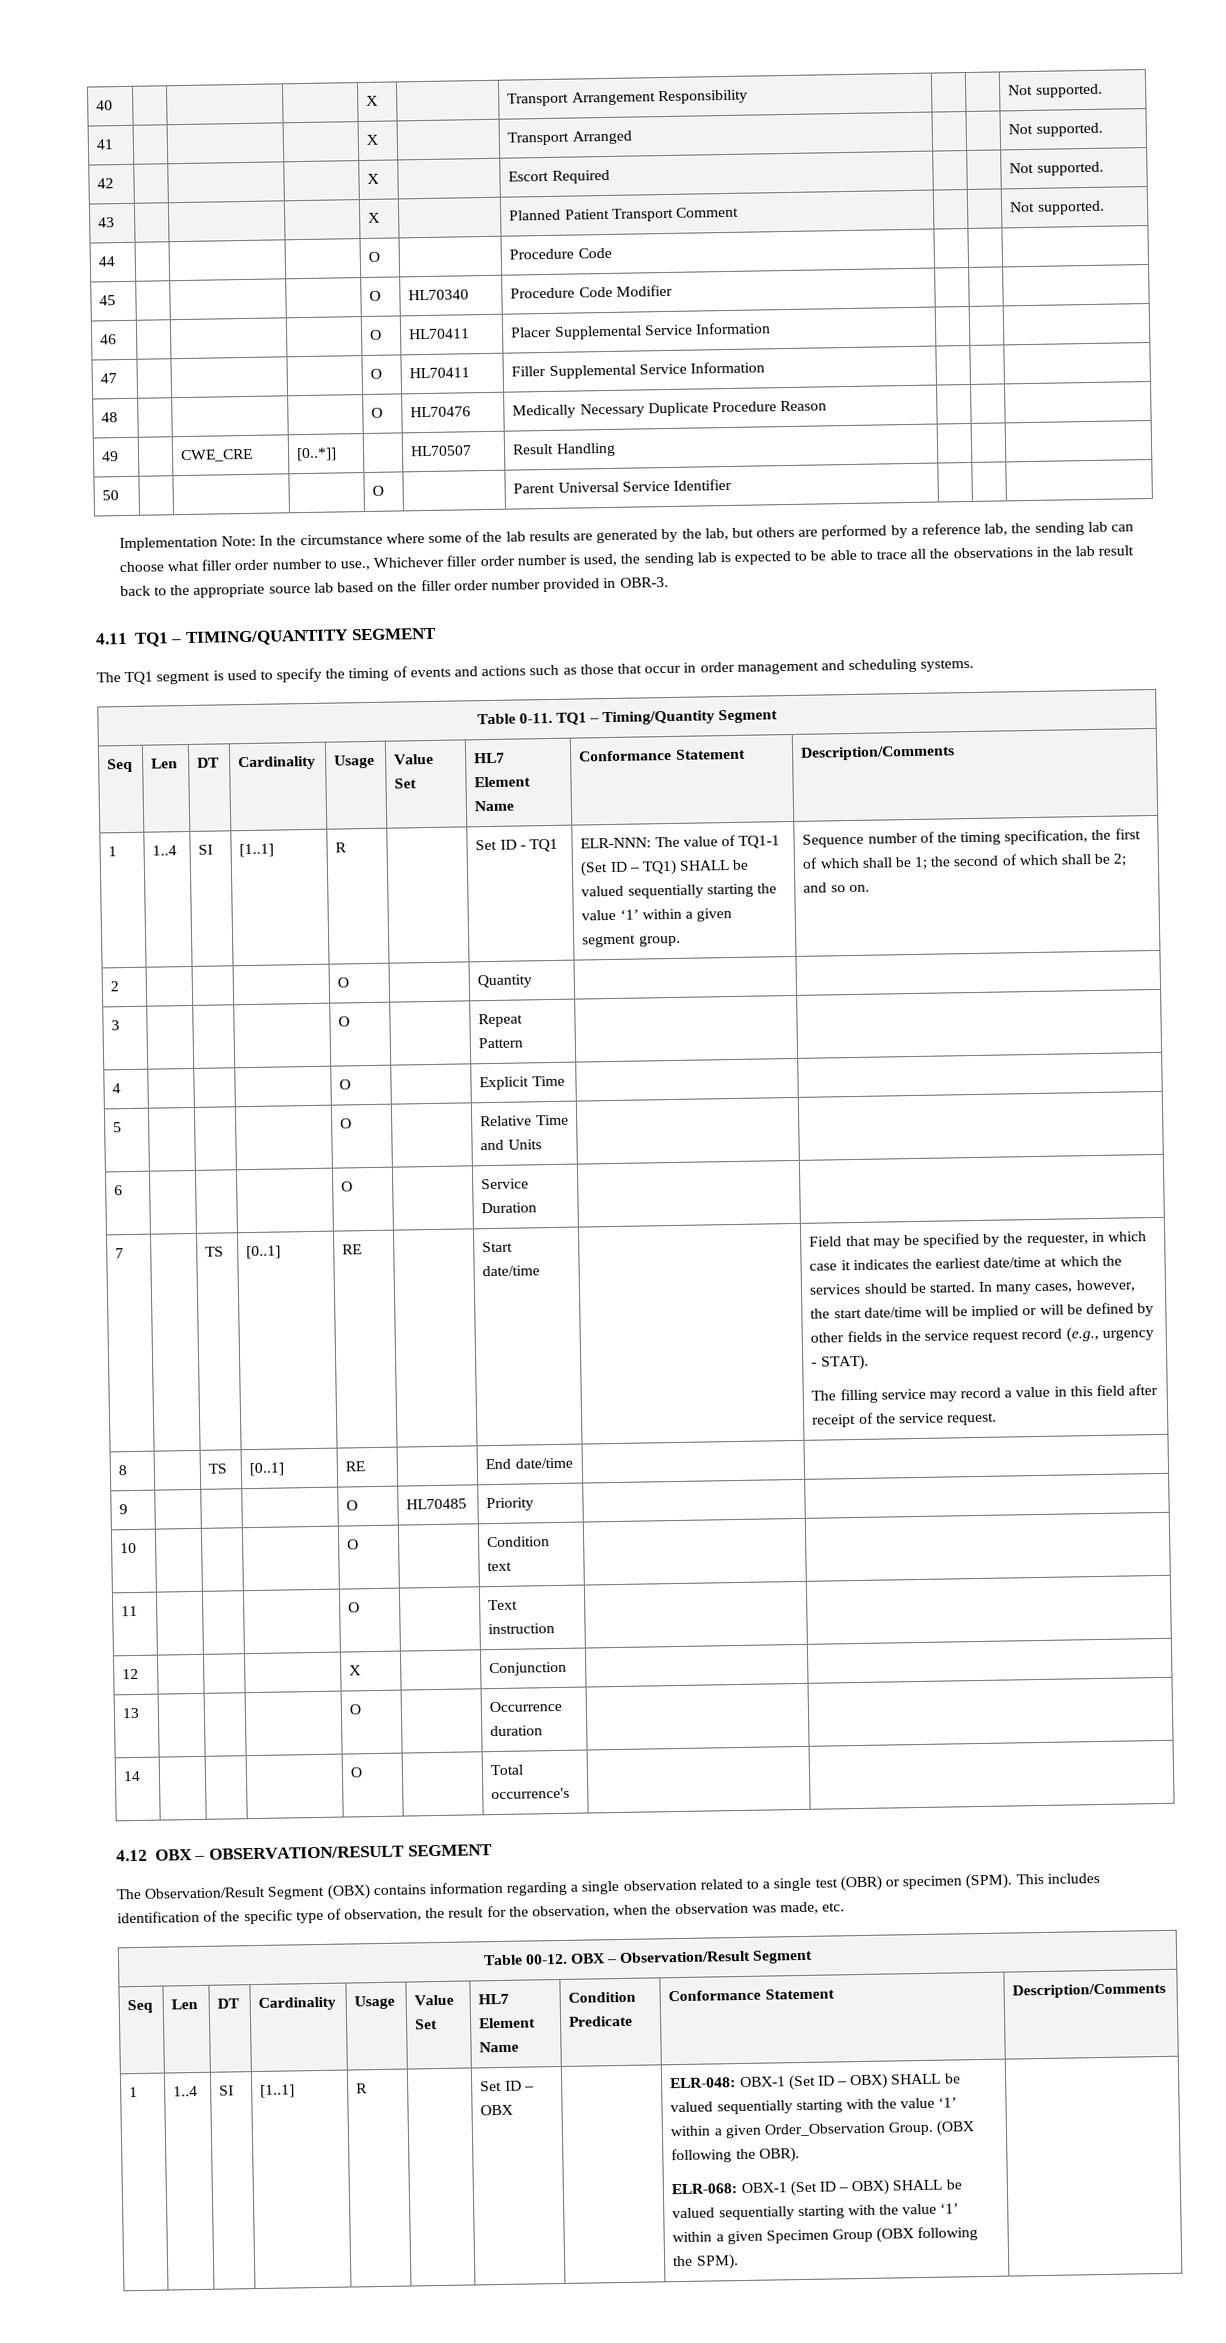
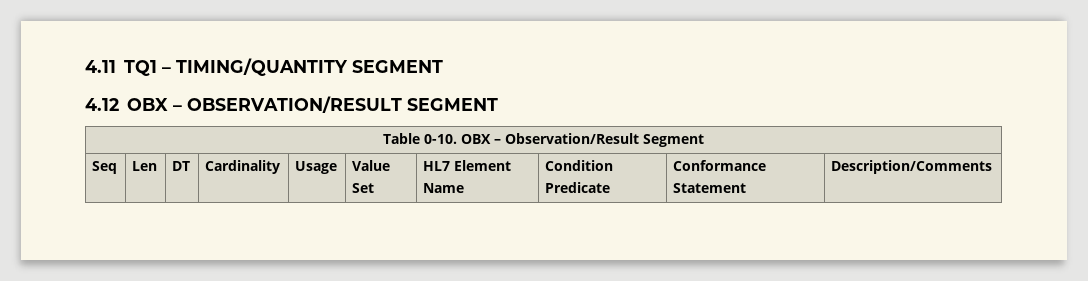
[96,100,114,111] [366,95,379,106] [507,89,748,107] [1008,83,1103,98] [96,139,114,150] [366,134,379,145] [507,130,632,146] [1008,122,1103,137] [97,178,115,189] [367,173,380,184] [508,169,610,184] [1009,161,1104,176] [98,217,116,228] [368,212,381,223] [509,206,739,222] [1009,200,1105,215] [98,256,116,267] [368,251,381,262] [509,247,612,260] [99,295,117,306] [369,290,382,301] [408,289,470,301] [510,284,673,299] [100,334,118,345] [370,329,383,340] [409,328,471,340] [510,322,771,340] [100,373,118,384] [370,368,383,379] [409,367,471,379] [511,361,765,379] [101,412,119,423] [371,407,384,418] [410,406,472,418] [512,400,828,419] [101,451,120,462] [180,448,254,463] [296,447,338,462] [410,445,473,457] [512,442,616,457] [102,490,120,501] [372,485,385,496] [513,478,732,494] [118,521,1134,552] [118,545,1135,573] [119,577,669,598] 40 | | | | X | | Transport Arrangement Responsibility | | | Not supported. // 41 | | | | X | | Transport Arranged | | | Not supported. // 42 | | | | X | | Escort Required | | | Not supported. // 43 | | | | X | | Planned Patient Transport Comment | | | Not supported. // 44 | | | | O | | Procedure Code | | | // 45 | | | | O | HL70340 | Procedure Code Modifier | | | // 46 | | | | O | HL70411 | Placer Supplemental Service Information | | | // 47 | | | | O | HL70411 | Filler Supplemental Service Information | | | // 48 | | | | O | HL70476 | Medically Necessary Duplicate Procedure Reason | | | // 49 | | CWE_CRE | [0..*]] | | HL70507 | Result Handling | | | // 50 | | | | O | | Parent Universal Service Identifier | | | // Implementation Note: In the circumstance where some of the lab results are generated by the lab, but others are performed by a reference lab, the sending lab can choose what filler order number to use., Whichever filler order number is used, the sending lab is expected to be able to trace all the observations in the lab result back to the appropriate source lab based on the filler order number provided in OBR-3. // -> (85, 66) none
[96,658,975,686] [476,709,779,726] [107,758,134,773] [151,758,179,769] [197,757,221,768] [238,755,317,771] [334,754,376,769] [394,753,435,765] [394,778,418,789] [474,752,506,764] [474,776,532,788] [474,800,516,812] [579,748,746,762] [801,745,956,761] [108,846,118,857] [152,845,178,856] [198,844,214,855] [239,843,275,858] [335,842,348,853] [475,838,558,853] [580,834,781,849] [580,859,750,877] [581,883,777,899] [581,907,733,922] [582,934,681,948] [802,828,1141,848] [802,853,1128,870] [803,882,870,893] [110,981,120,992] [337,977,350,988] [477,974,533,989] [111,1020,121,1031] [338,1016,351,1027] [478,1013,524,1028] [478,1037,524,1049] [112,1083,122,1094] [339,1079,352,1090] [479,1075,565,1091] [113,1122,123,1133] [340,1118,353,1129] [480,1114,569,1127] [480,1139,542,1151] [114,1185,124,1196] [341,1181,354,1192] [481,1178,530,1190] [481,1202,538,1214] [115,1248,125,1259] [205,1246,225,1257] [246,1245,282,1260] [342,1244,363,1255] [482,1241,514,1253] [482,1265,541,1277] [809,1231,1148,1249] [809,1255,1122,1271] [809,1279,1136,1295] [810,1302,1155,1320] [810,1326,1154,1344] [811,1354,869,1371] [811,1383,1159,1404] [812,1412,998,1428] [118,1465,128,1476] [208,1463,228,1474] [249,1462,285,1477] [345,1461,366,1472] [485,1457,573,1470] [119,1504,129,1515] [346,1500,359,1511] [406,1498,468,1510] [486,1497,535,1512] [120,1542,138,1554] [347,1539,360,1550] [487,1536,551,1548] [487,1561,513,1572] [121,1605,139,1617] [348,1602,361,1613] [488,1599,519,1611] [488,1623,556,1635] [122,1668,140,1680] [349,1665,362,1676] [489,1661,568,1677] [122,1707,140,1719] [349,1704,362,1715] [489,1700,563,1713] [490,1725,544,1737] [123,1770,142,1782] [350,1767,364,1778] [490,1764,524,1776] [491,1787,571,1800] // The TQ1 segment is used to specify the timing of events and actions such as those that occur in order management and scheduling systems. // Table 0-11. TQ1 – Timing/Quantity Segment // Seq | Len | DT | Cardinality | Usage | Value Set | HL7 Element Name | Conformance Statement | Description/Comments // 1 | 1..4 | SI | [1..1] | R | | Set ID - TQ1 | ELR-NNN: The value of TQ1-1 (Set ID – TQ1) SHALL be valued sequentially starting the value ‘1’ within a given segment group. | Sequence number of the timing specification, the first of which shall be 1; the second of which shall be 2; and so on. // 2 | | | | O | | Quantity | | // 3 | | | | O | | Repeat Pattern | | // 4 | | | | O | | Explicit Time | | // 5 | | | | O | | Relative Time and Units | | // 6 | | | | O | | Service Duration | | // 7 | | TS | [0..1] | RE | | Start date/time | | Field that may be specified by the requester, in which case it indicates the earliest date/time at which the services should be started. In many cases, however, the start date/time will be implied or will be defined by other fields in the service request record (e.g., urgency - STAT). // The filling service may record a value in this field after receipt of the service request. // 8 | | TS | [0..1] | RE | | End date/time | | // 9 | | | | O | HL70485 | Priority | | // 10 | | | | O | | Condition text | | // 11 | | | | O | | Text instruction | | // 12 | | | | X | | Conjunction | | // 13 | | | | O | | Occurrence duration | | // 14 | | | | O | | Total occurrence's | | -> (443, 66) none
[116,1873,1100,1900] [117,1901,846,1925] [482,1953,568,1966] // The Observation/Result Segment (OBX) contains information regarding a single observation related to a single test (OBR) or specimen (SPM). This includes identification of the specific type of observation, the result for the observation, when the observation was made, etc. // Table 00-12. -> [383,133,457,144] // Table 0-10.
[129,2086,139,2098] [173,2086,199,2097] [219,2085,235,2096] [260,2084,296,2098] [356,2083,369,2094] [480,2080,534,2092] [480,2104,514,2116] [670,2073,961,2091] [670,2097,958,2115] [670,2120,976,2139] [671,2147,800,2164] [671,2179,962,2197] [672,2203,960,2221] [672,2226,979,2245] [672,2254,739,2270] // 1 | 1..4 | SI | [1..1] | R | | Set ID – OBX | | ELR-048: OBX-1 (Set ID – OBX) SHALL be valued sequentially starting with the value ‘1’ within a given Order_Observation Group. (OBX following the OBR). // ELR-068: OBX-1 (Set ID – OBX) SHALL be valued sequentially starting with the value ‘1’ within a given Specimen Group (OBX following the SPM). | -> (993, 167) none

